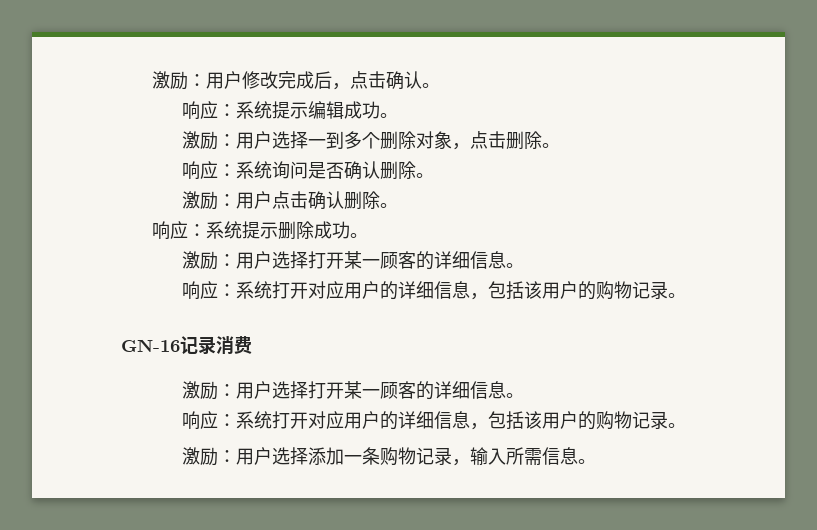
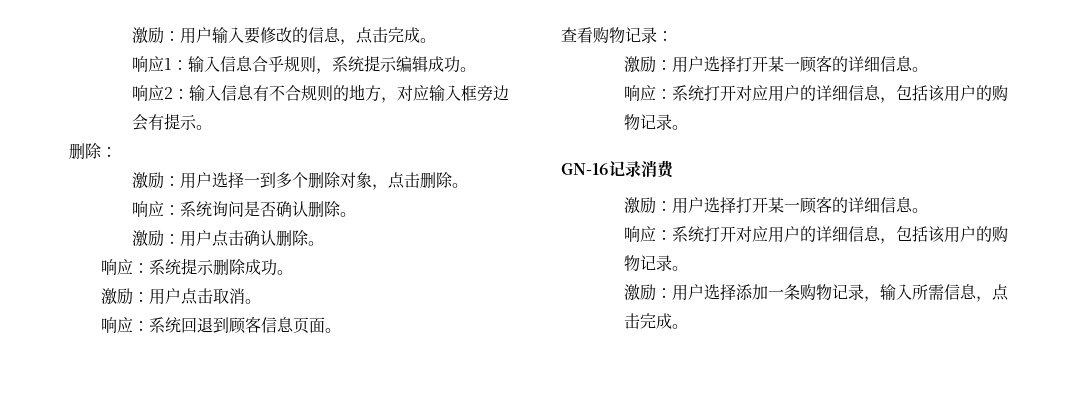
[151,71,440,90] [182,101,237,120] 激励：用户修改完成后，点击确认。 // 响应： -> [132,27,437,45] [132,56,333,74] 激励：用户输入要修改的信息，点击完成。 // 响应1：输入信息合乎规则，
(399, 115) none -> [132,84,510,103] [132,113,213,131] [69,143,117,159] // 响应2：输入信息有不合规则的地方，对应输入框旁边会有提示。 // 删除：
(368, 235) none -> [100,288,261,305] [100,316,341,334] [561,27,673,44] // 激励：用户点击取消。 // 响应：系统回退到顾客信息页面。 // 查看购物记录：
(579, 456) none -> [976,284,1010,302] [624,313,673,329] ，点击完成

